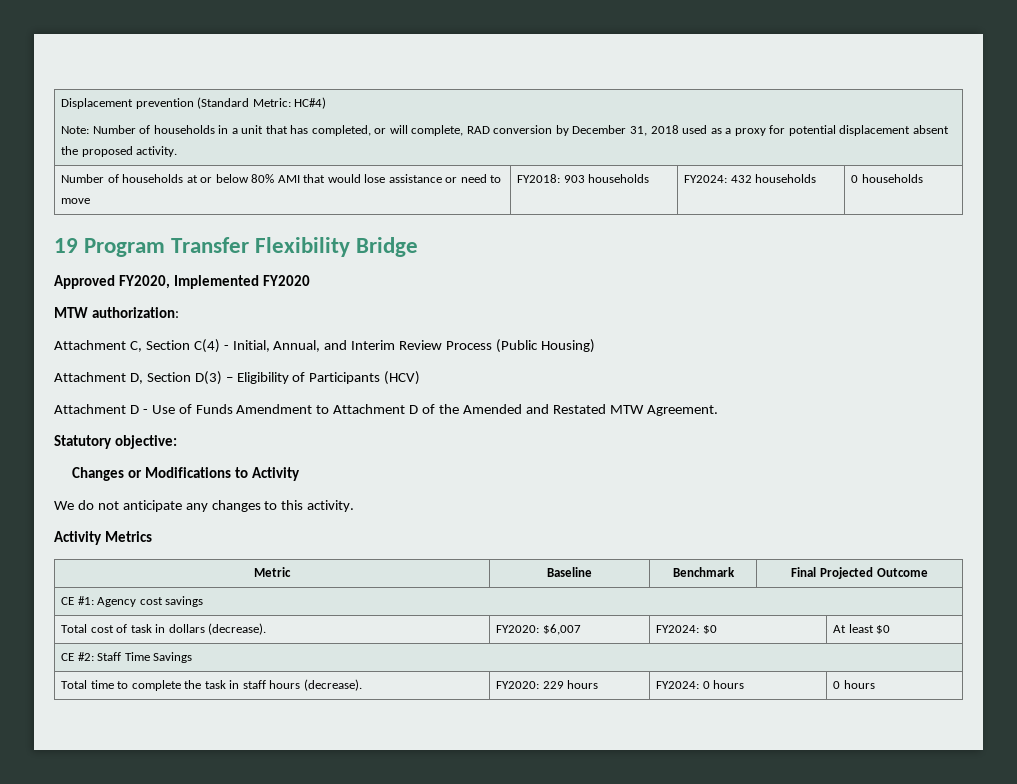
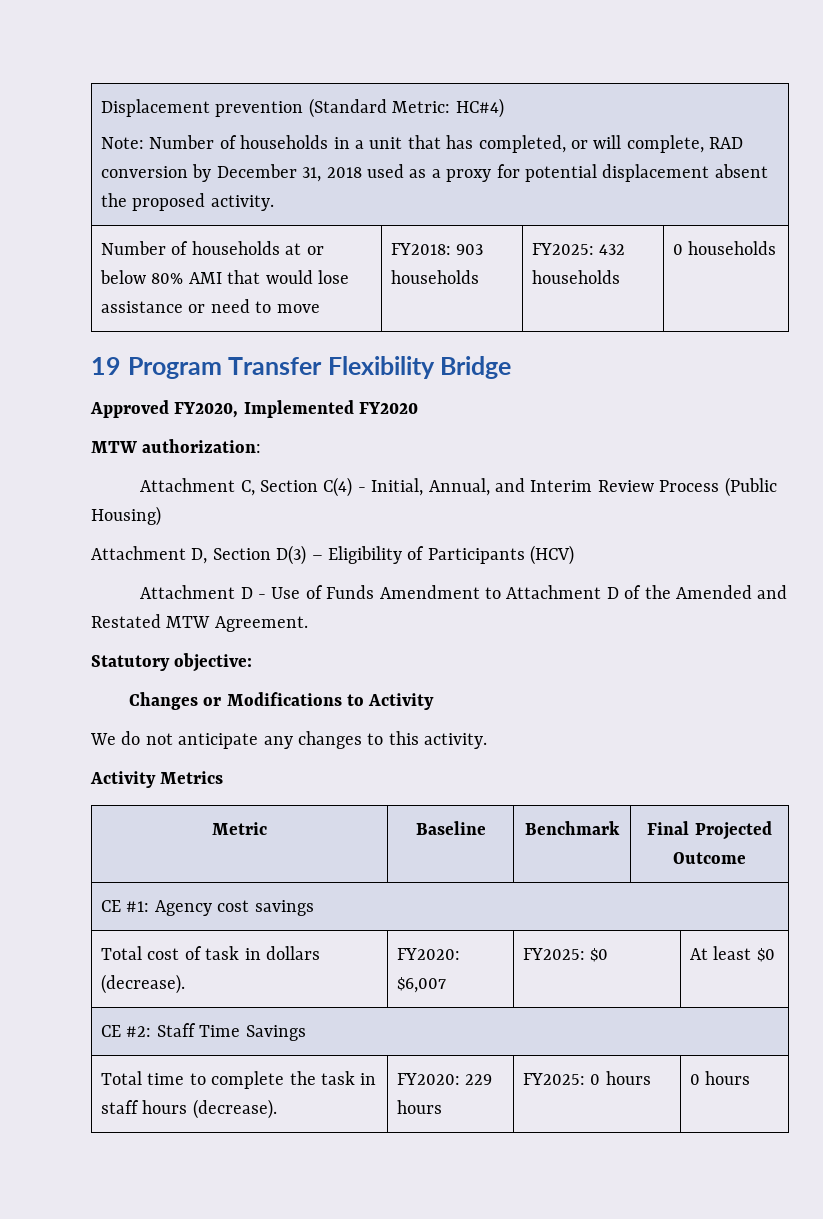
[684,175,728,183] FY2024: -> [531,243,594,255] FY2025:
[656,625,700,633] FY2024: -> [522,948,585,960] FY2025:
[656,681,700,689] FY2024: -> [522,1073,585,1085] FY2025:

